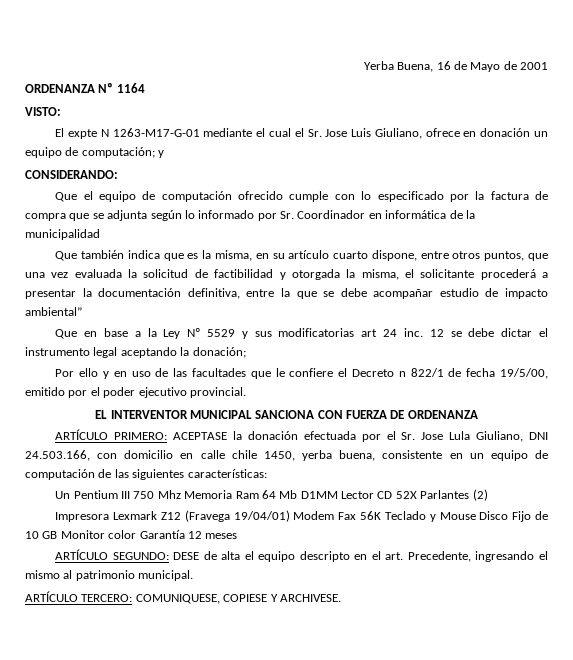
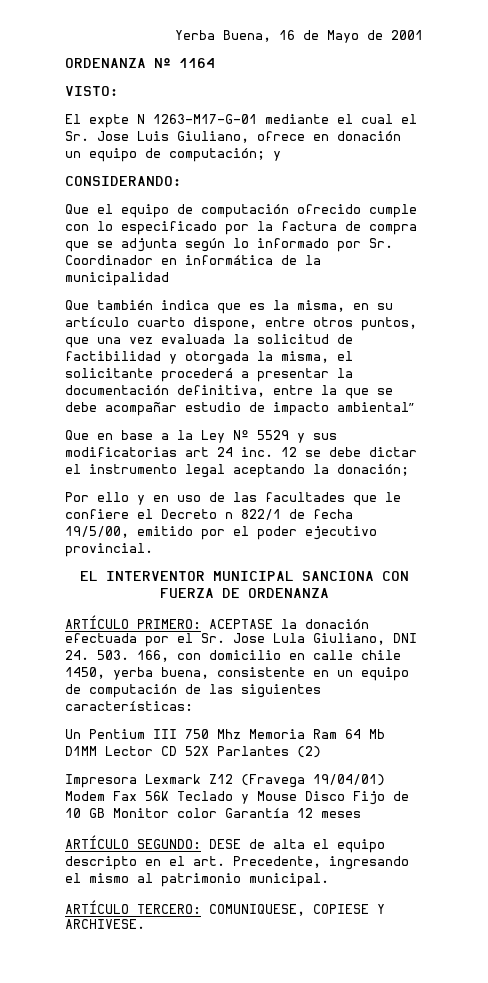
[25,450,90,461] 24.503.166, -> [65,650,169,662] 24. 503. 166,

